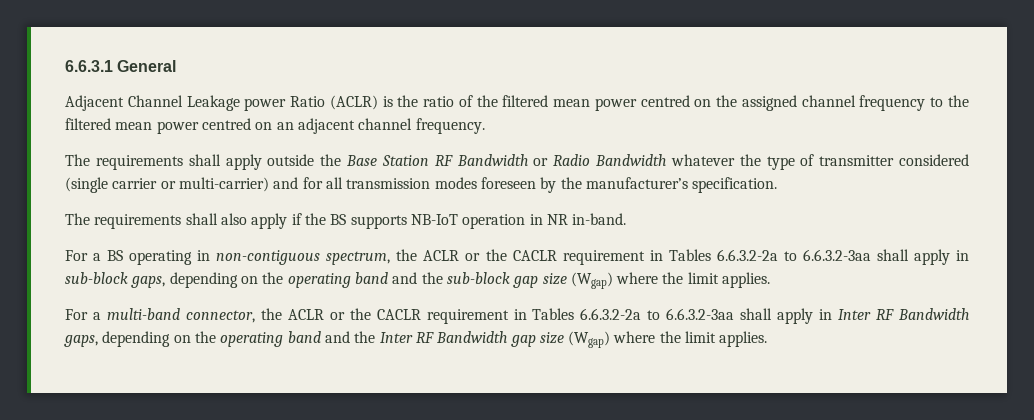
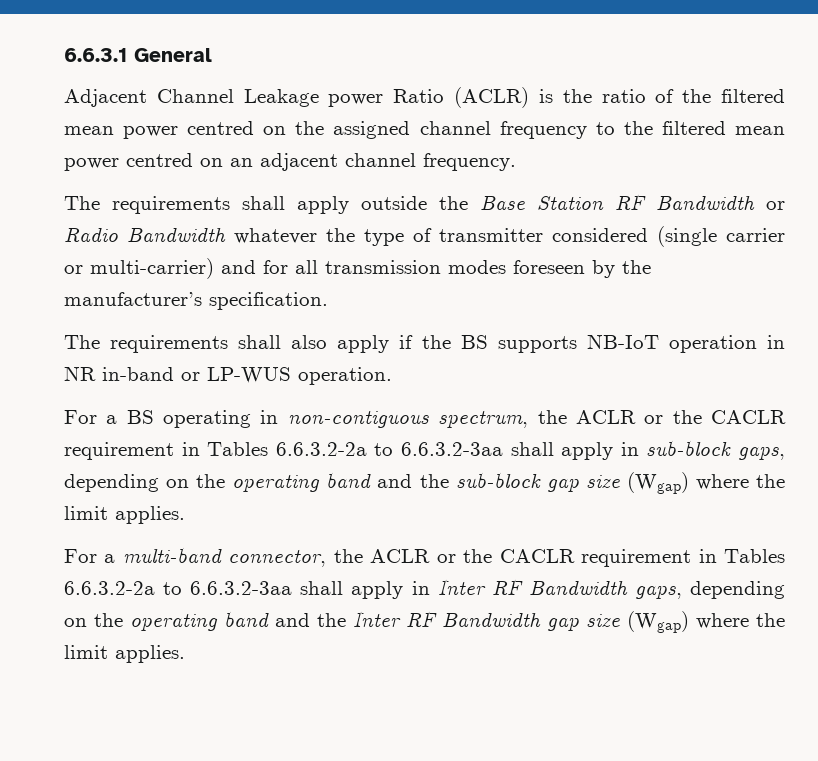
[572,213,627,225] in-band. -> [102,367,392,385] in-band or LP-WUS operation.

